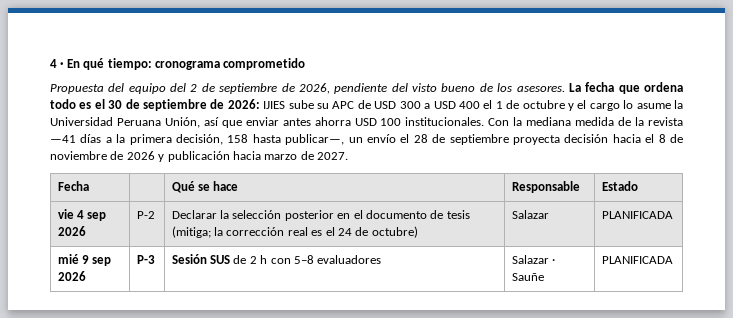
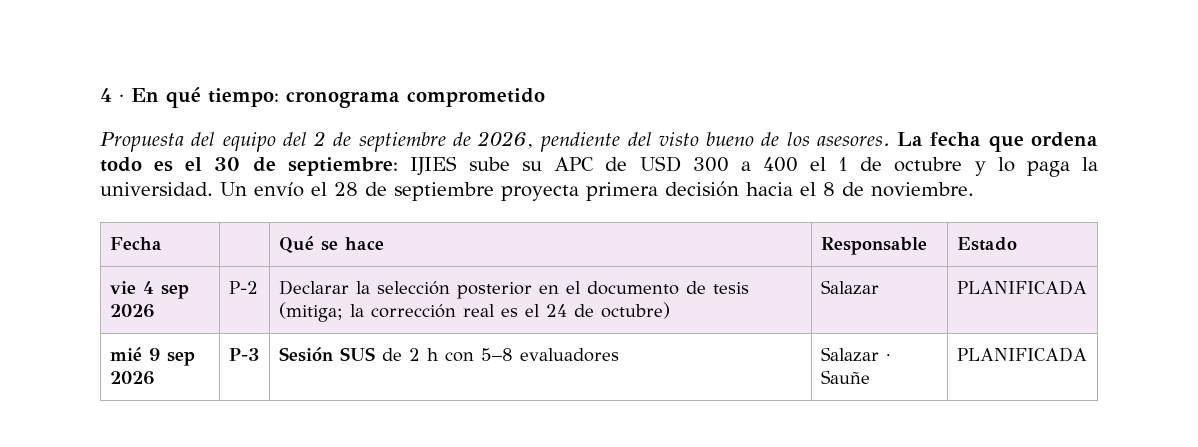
[143,99,260,111] septiembre de 2026: -> [287,157,398,176] septiembre:
[433,101,456,109] USD -> (751, 166) none
[577,100,683,111] [50,117,684,128] [50,134,363,145] el cargo lo asume la Universidad Peruana Unión, así que enviar antes ahorra USD 100 institucionales. Con la mediana medida de la revista —41 días a la primera decisión, 158 hasta publicar—, un -> [997,157,1098,177] [100,182,247,196] lo paga la universidad. Un
(560, 140) none -> [586,182,658,201] primera
[50,151,348,162] noviembre de 2026 y publicación hacia marzo de 2027. -> [871,182,974,197] noviembre.

